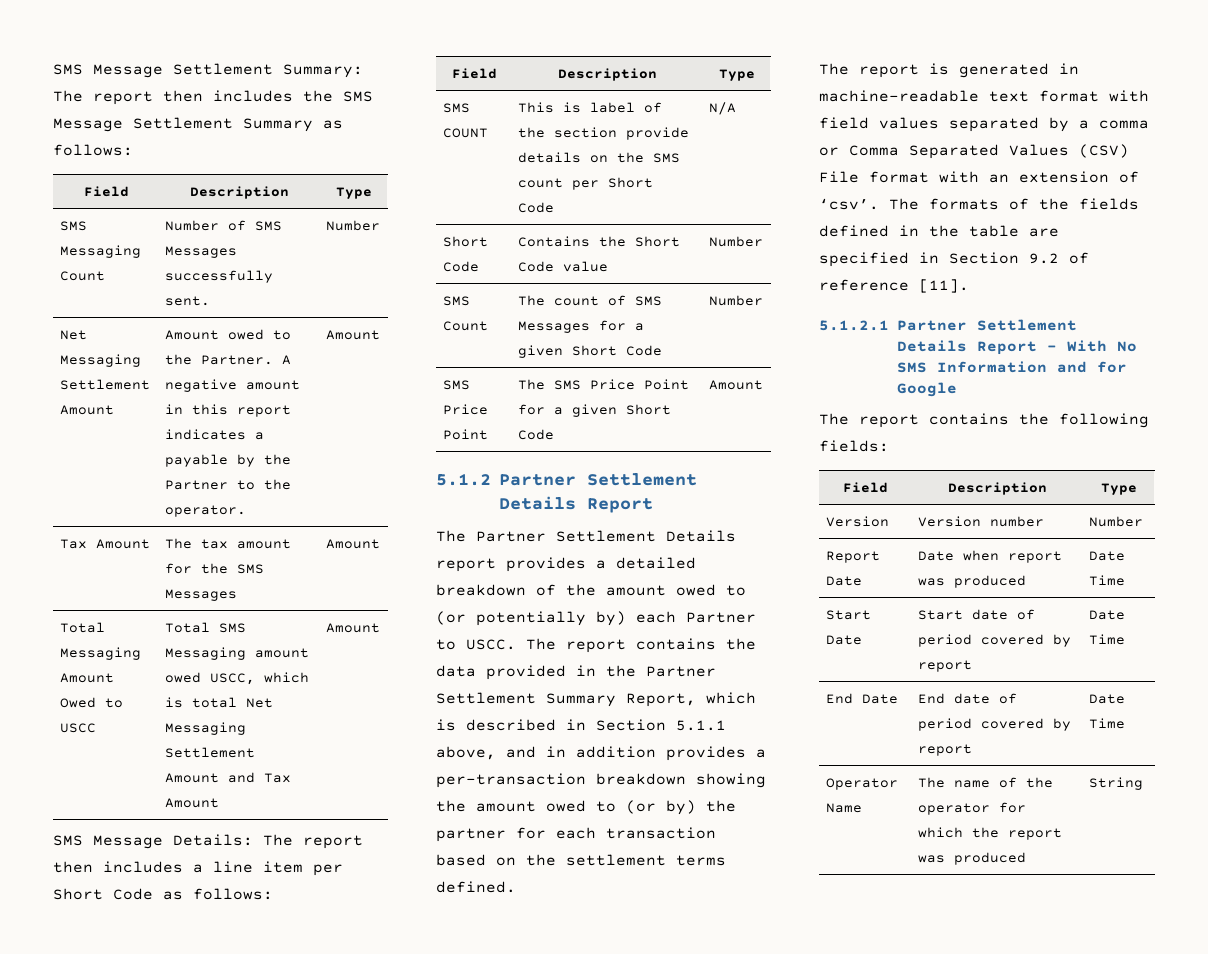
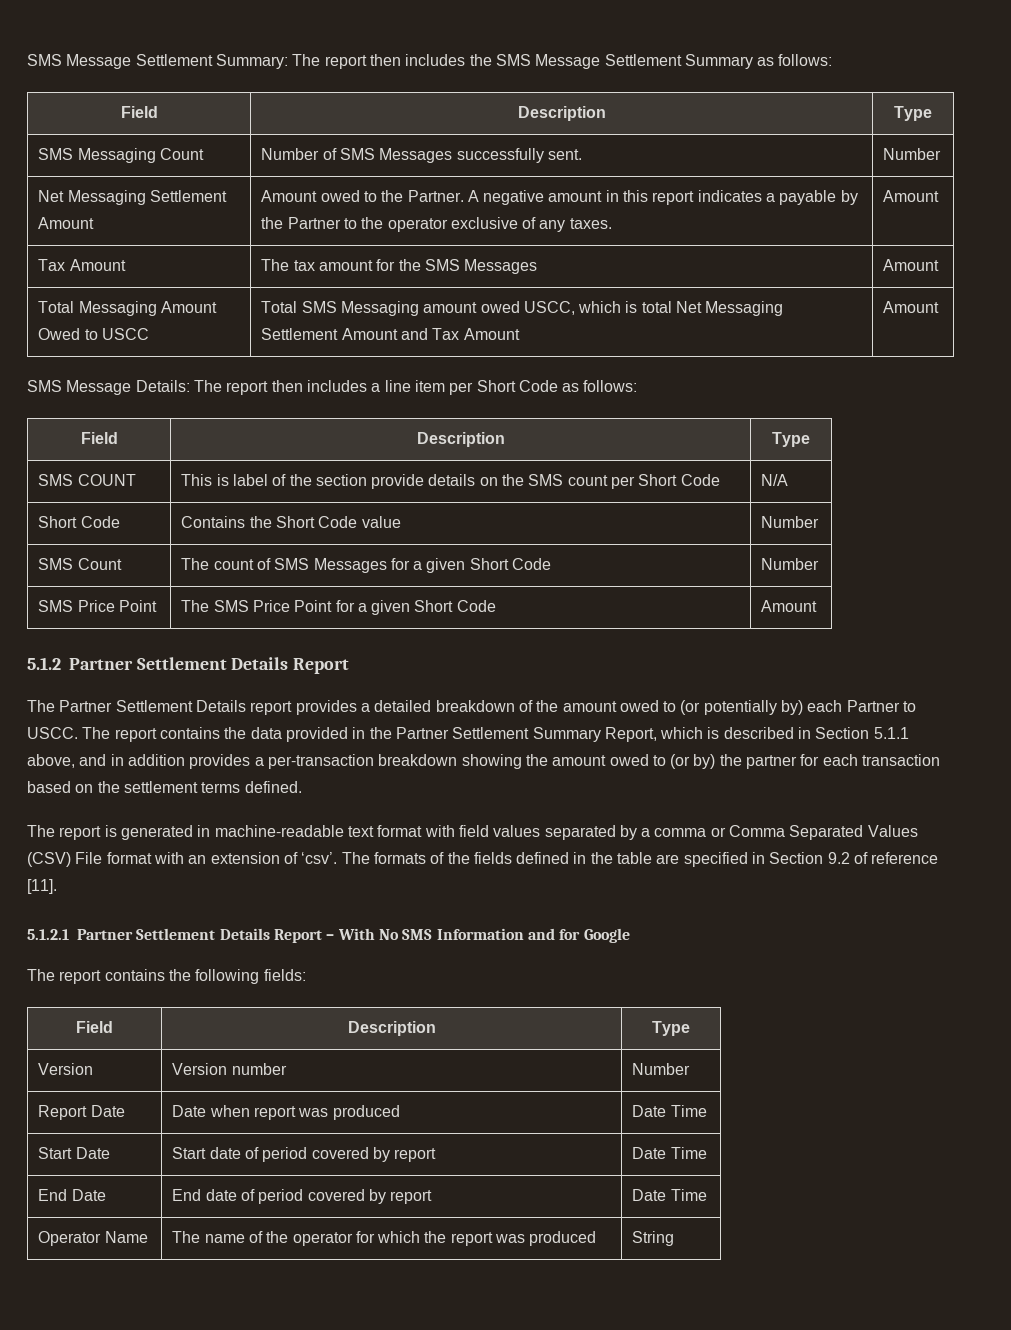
[164,505,246,517] operator. -> [387,217,612,232] operator exclusive of any taxes.

